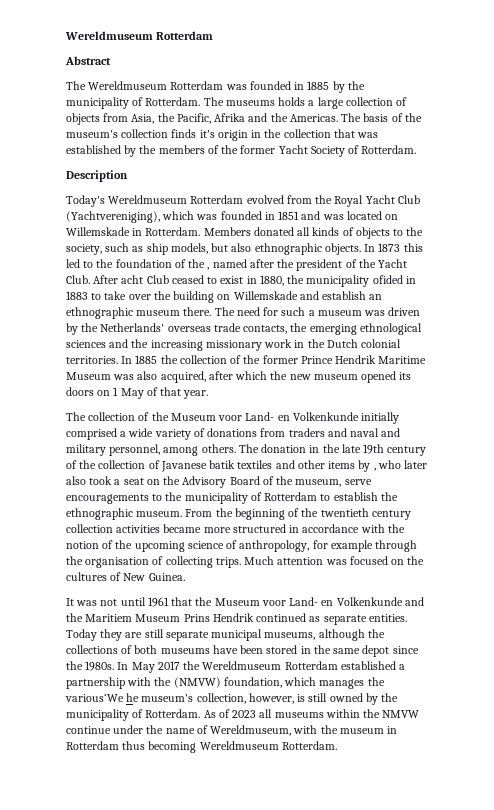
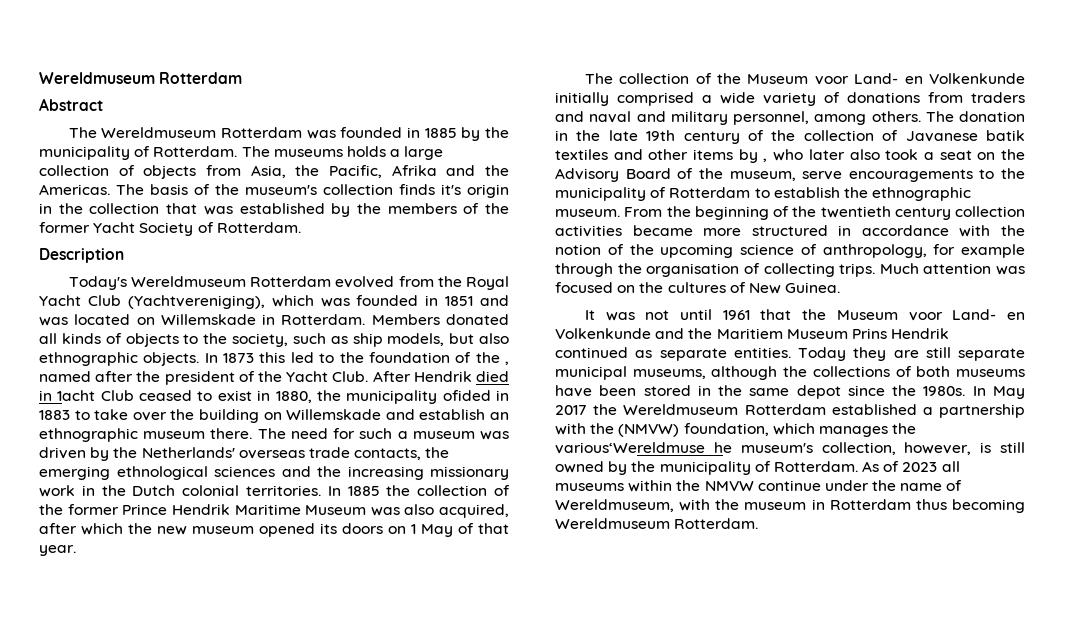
[121,275,144,284] acht -> [413,371,509,382] [39,390,96,401] Hendrik died in 1acht
[65,693,124,702] various‘We -> [555,442,705,454] various‘Wereldmuse

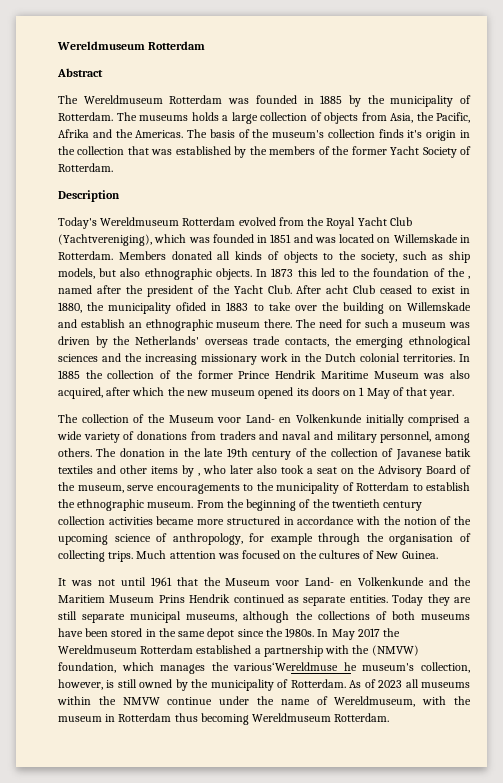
[413,371,509,382] [39,390,96,401] Hendrik died in 1acht -> [326,285,349,294] acht

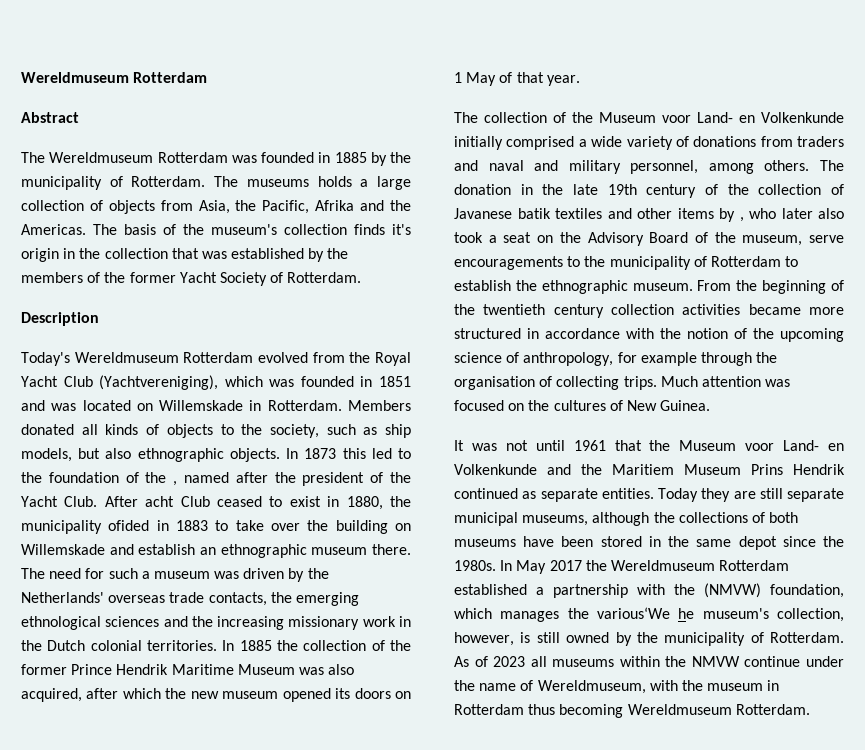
[233,662,339,671] various‘Wereldmuse -> [597,607,670,619] various‘We

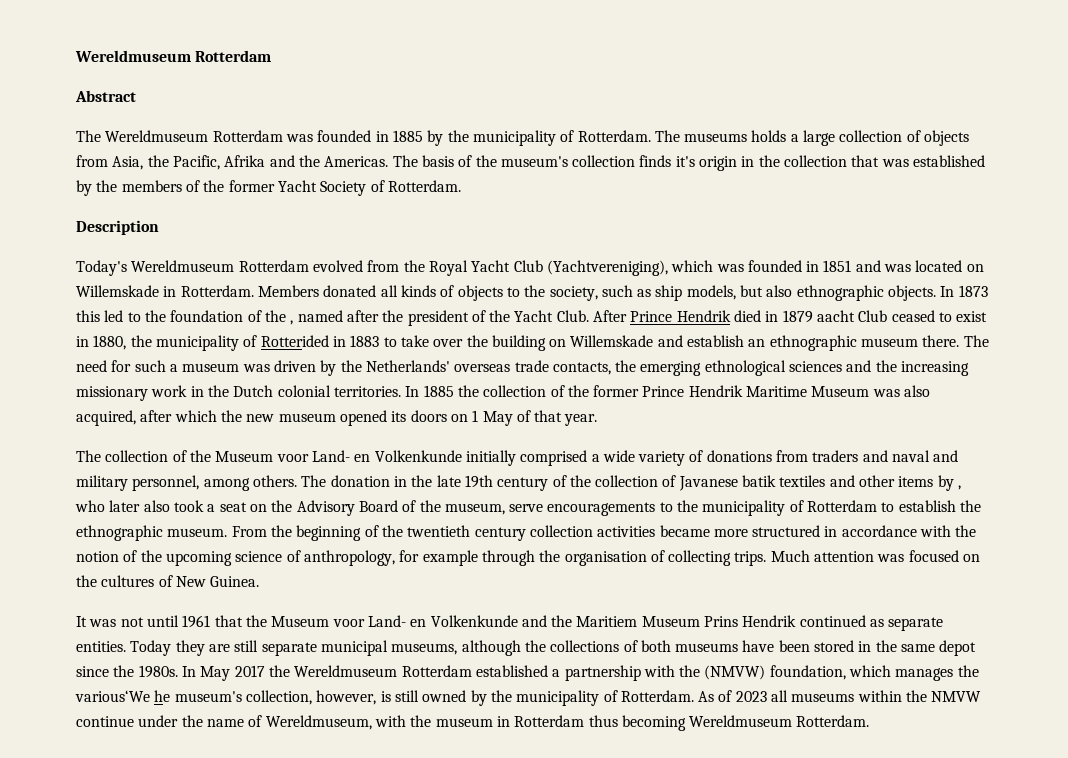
[145,496,175,507] acht -> [630,310,856,323] Prince Hendrik died in 1879 aacht
[108,520,150,531] ofided -> [243,335,329,347] of Rotterided

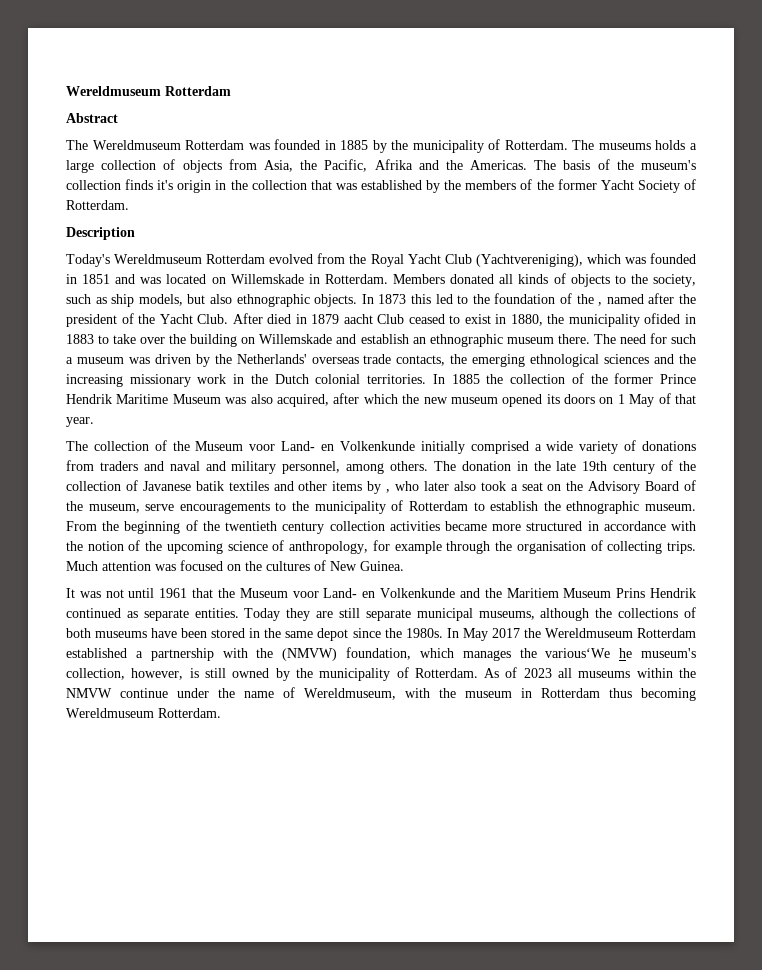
[630,310,731,322] Prince Hendrik -> (263, 318) none
[243,335,329,347] of Rotterided -> [644,313,681,324] ofided

